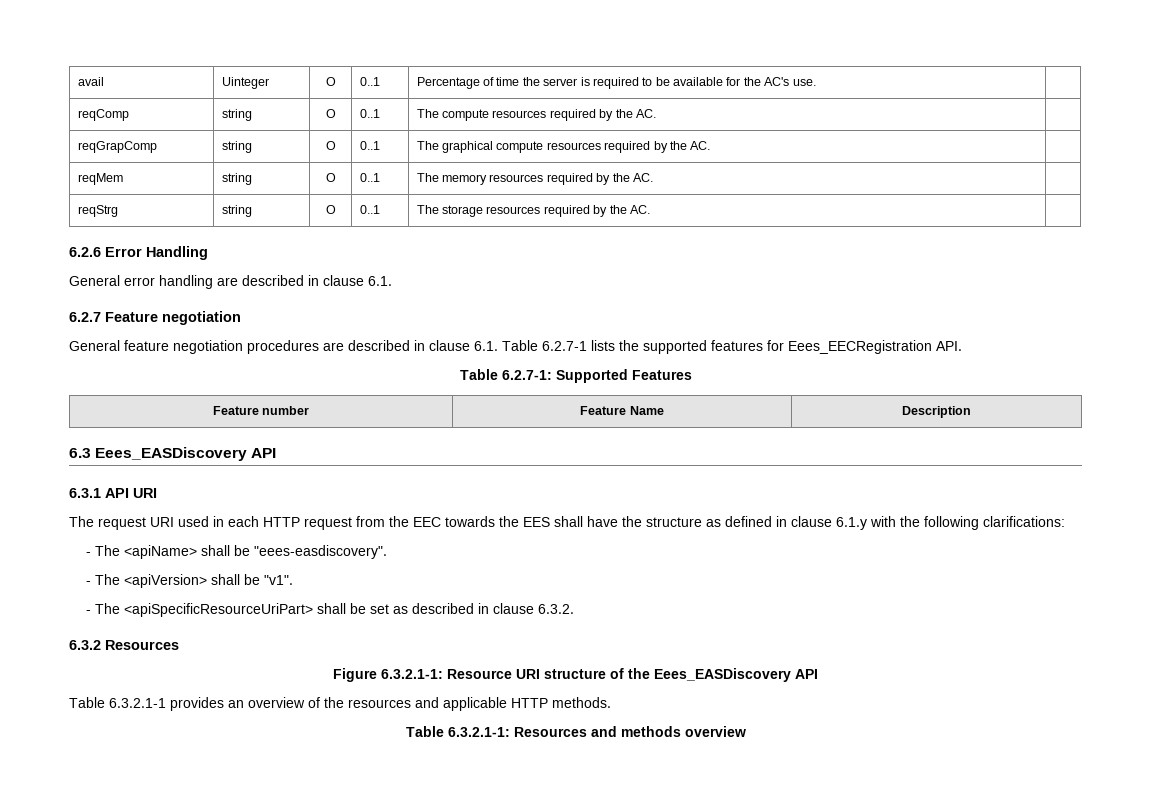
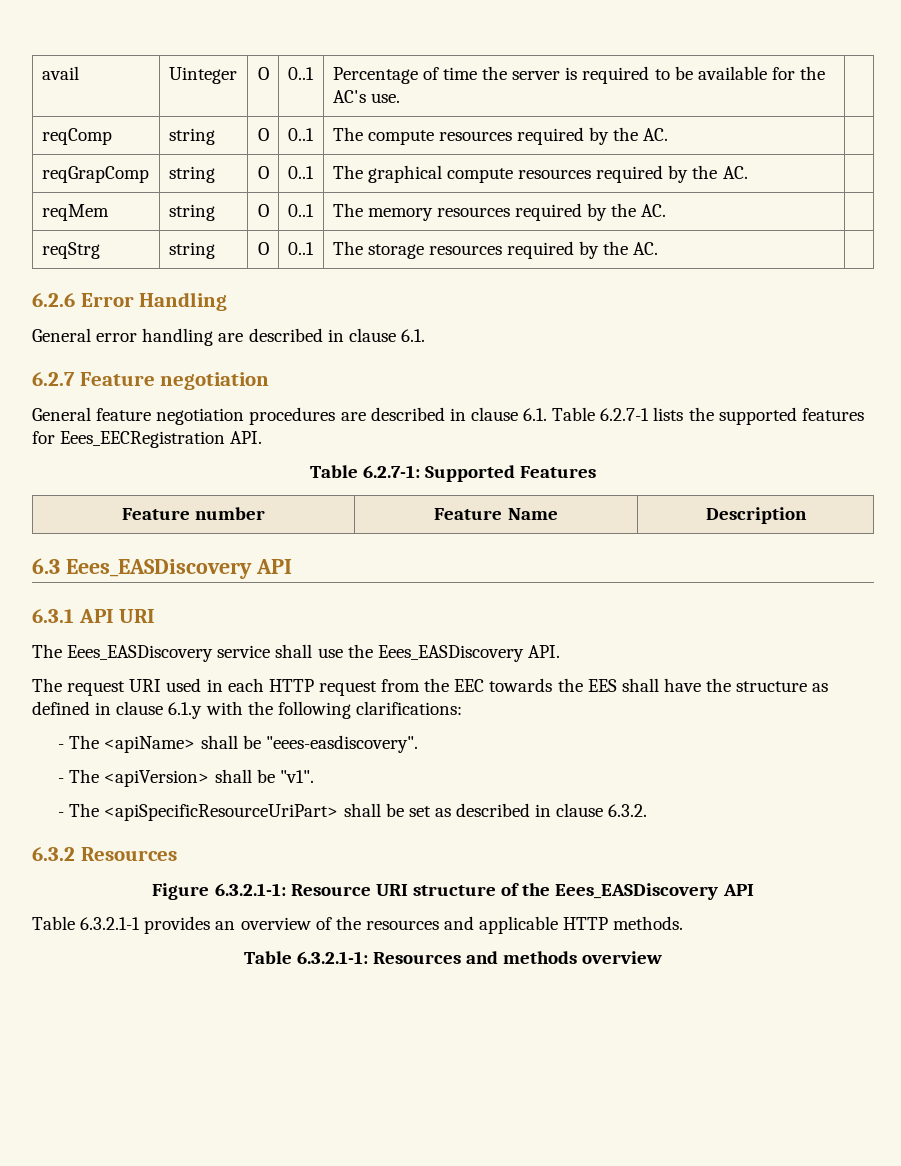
(157, 493) none -> [32,644,560,662] // The Eees_EASDiscovery service shall use the Eees_EASDiscovery API.

